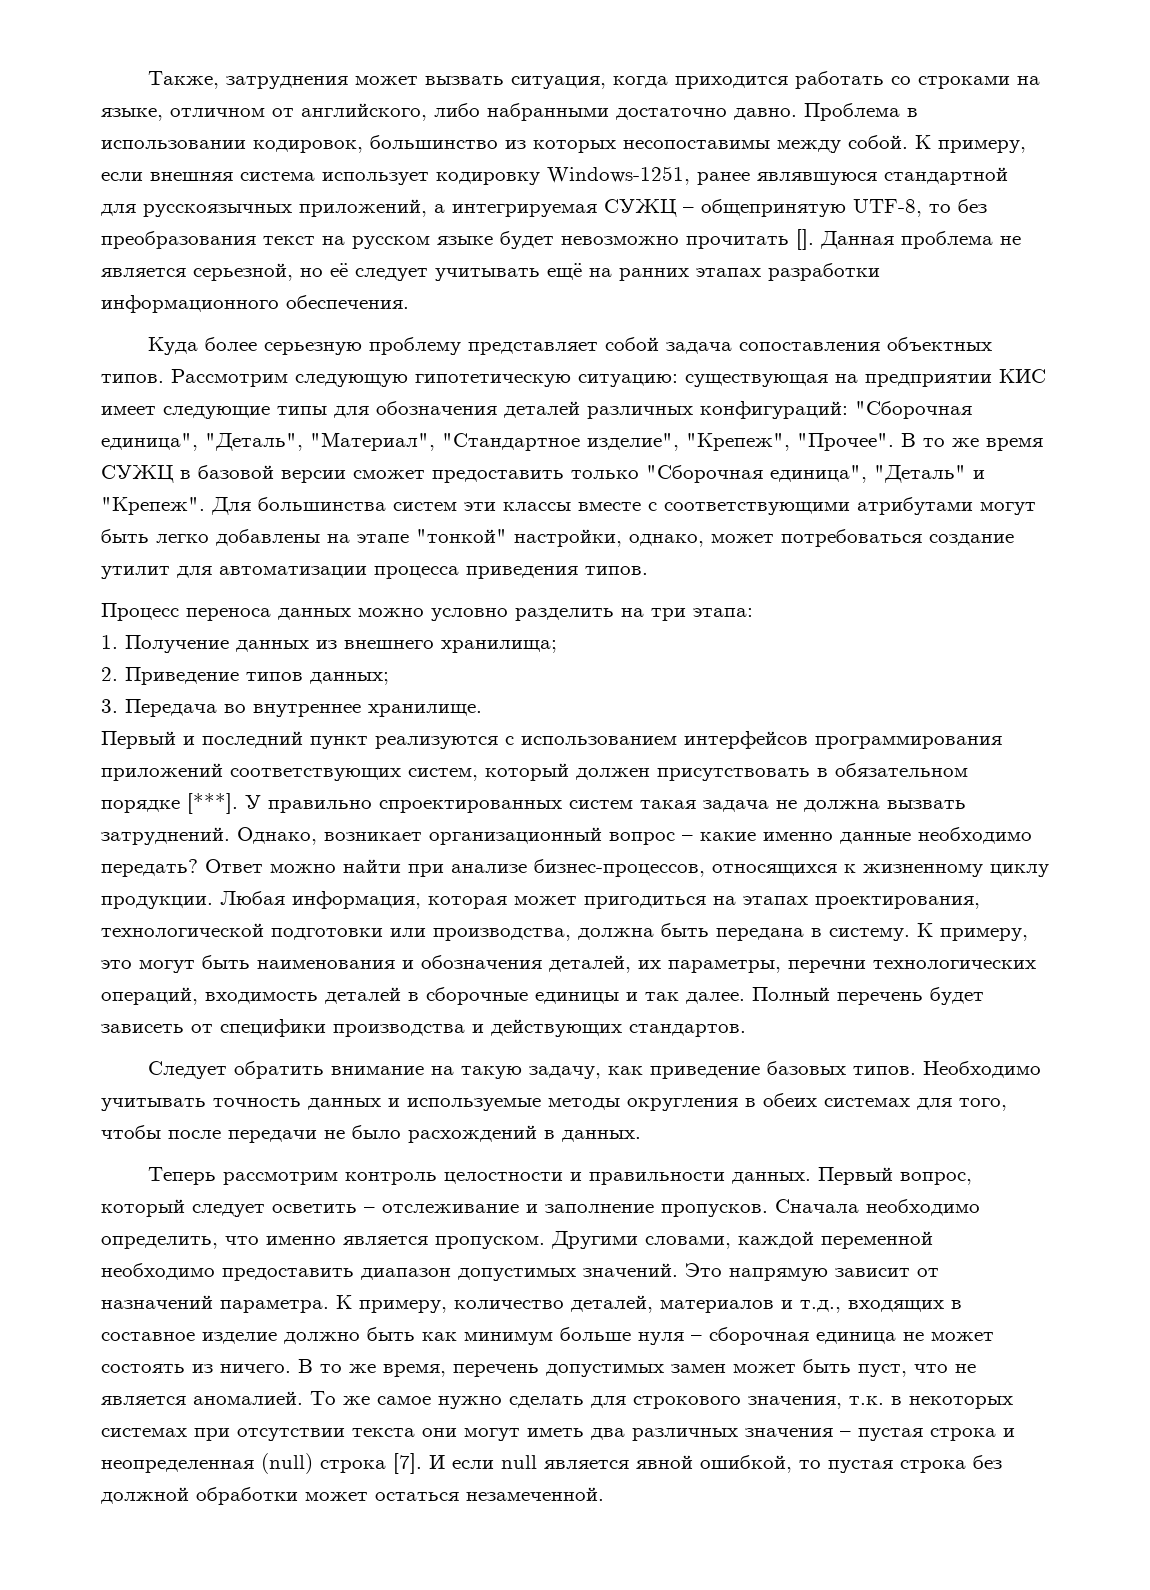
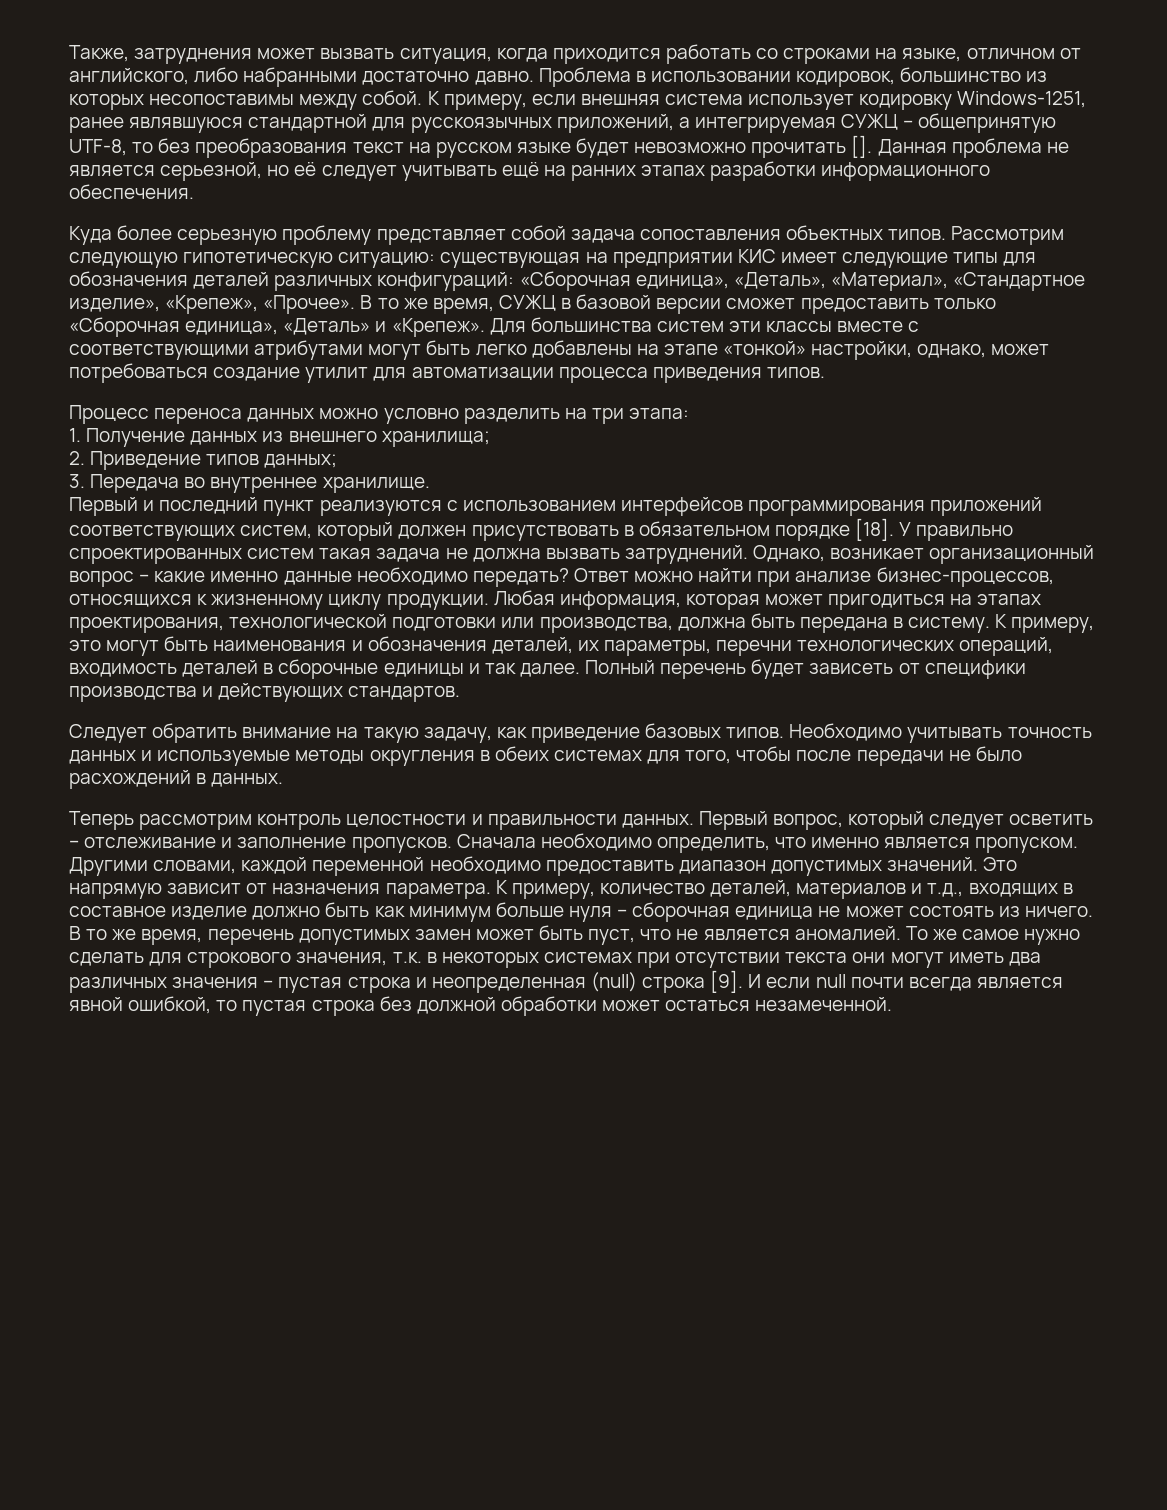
[855,401,972,419] [101,432,1043,451] "Сборочная единица", "Деталь", "Материал", "Стандартное изделие", "Крепеж", "Прочее". В то же время -> [519,271,1086,291] [69,295,494,314] «Сборочная единица», «Деталь», «Материал», «Стандартное изделие», «Крепеж», «Прочее». В то же время,
[646,465,985,483] [101,497,205,515] "Сборочная единица", "Деталь" и "Крепеж". -> [69,317,485,337] «Сборочная единица», «Деталь» и «Крепеж».
[416,529,507,543] "тонкой" -> [723,341,807,355] «тонкой»
[187,793,238,814] [***]. -> [855,518,895,541] [18].
[101,1295,213,1309] назначений -> [272,883,381,894] назначения
[393,1453,422,1474] [7]. -> [710,970,744,993] [9].
(537, 1462) none -> [850,977,972,991] почти всегда

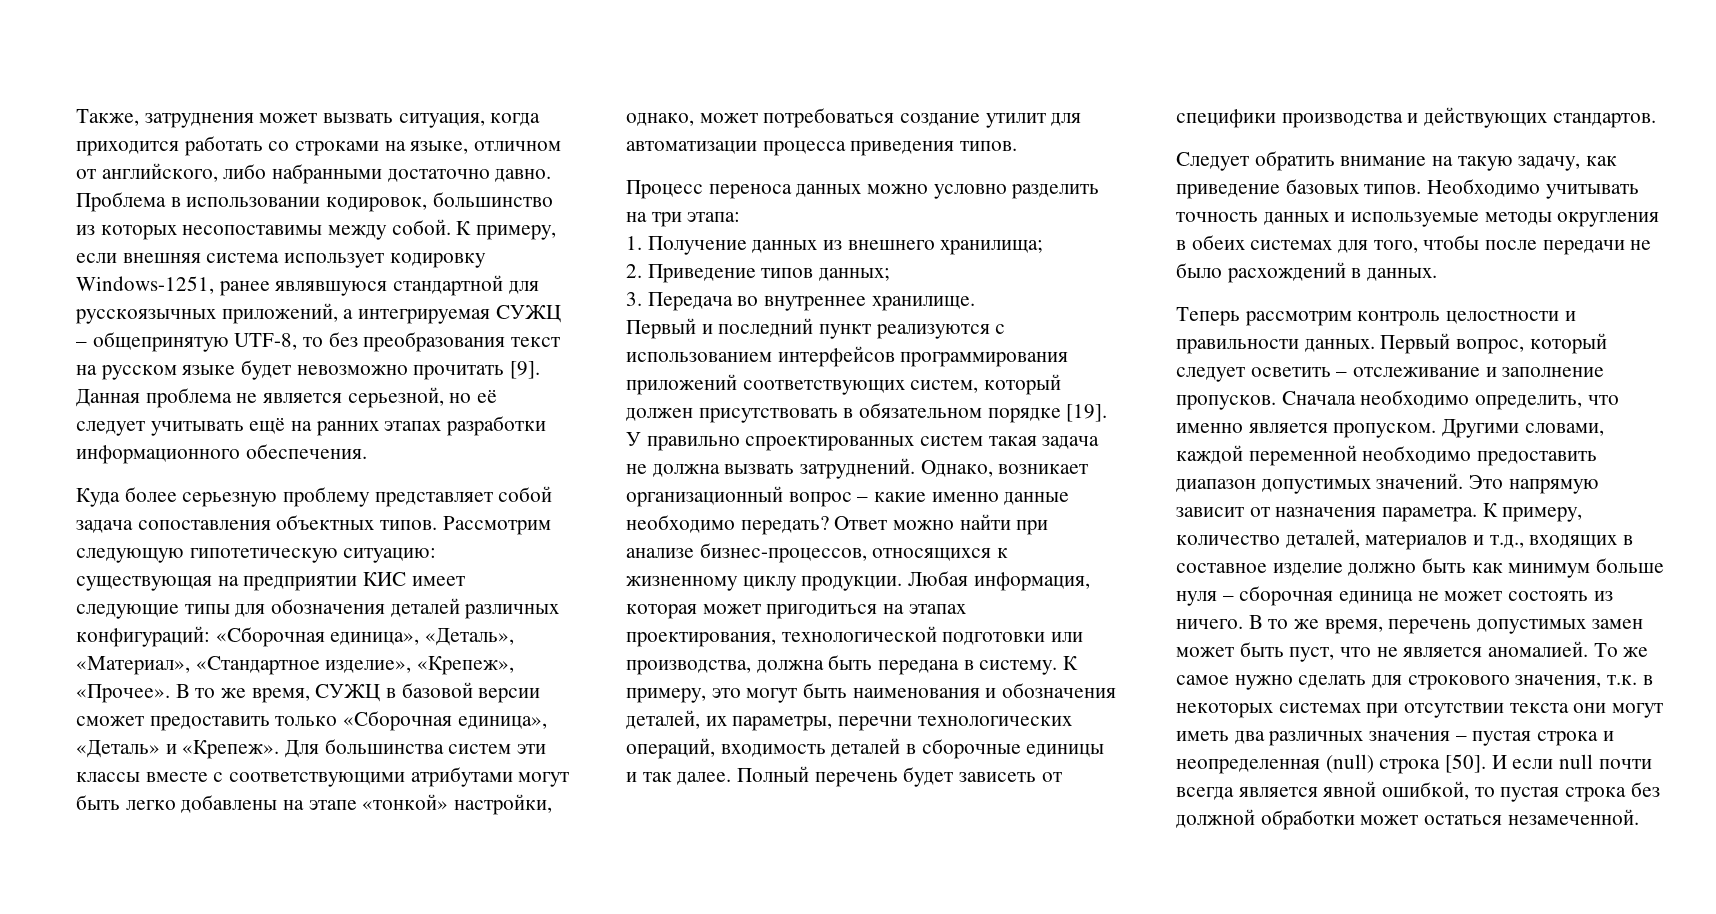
[851,135,873,158] []. -> [510,361,541,379] [9].
[855,518,895,541] [18]. -> [1066,404,1108,422] [19].
[710,970,744,993] [9]. -> [1445,754,1487,773] [50].

